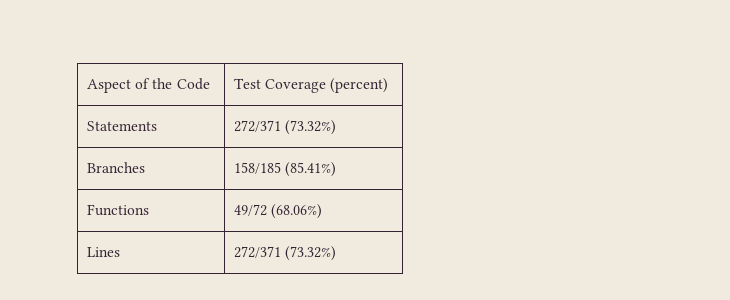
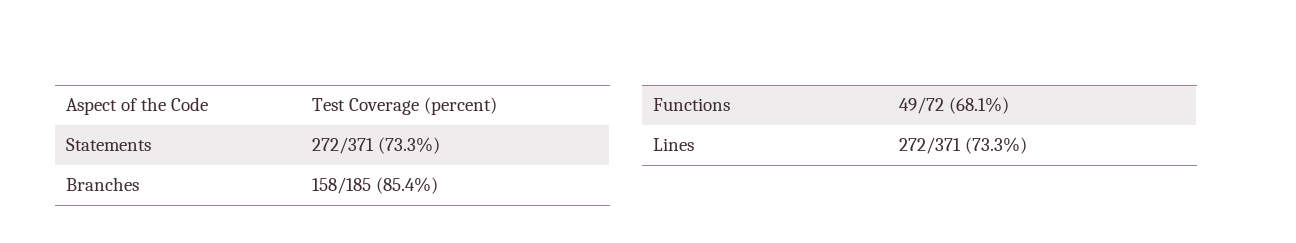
[285,120,337,135] (73.32%) -> [377,137,440,154] (73.3%)
[285,162,337,177] (85.41%) -> [375,177,438,194] (85.4%)
[271,204,323,219] (68.06%) -> [948,97,1009,114] (68.1%)
[285,246,337,261] (73.32%) -> [964,137,1027,154] (73.3%)

